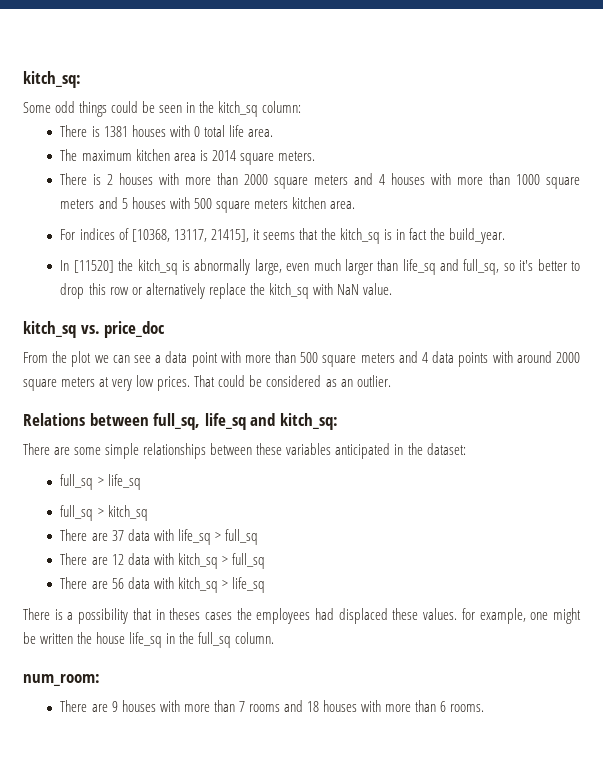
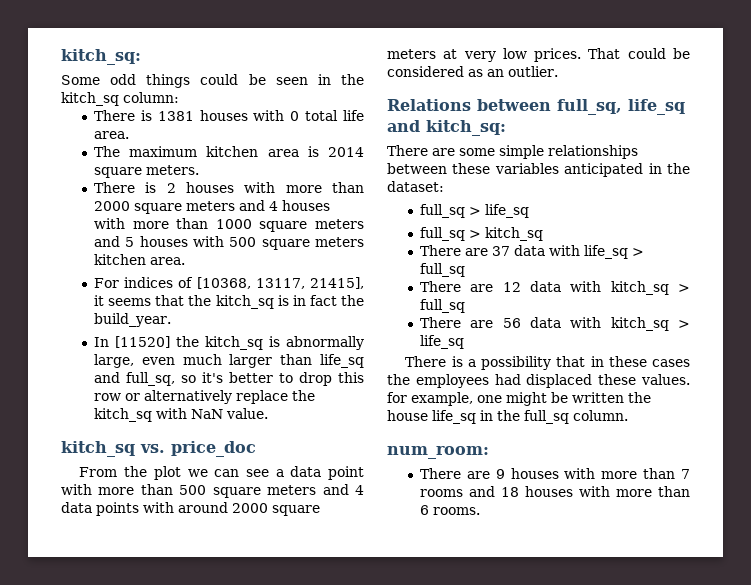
[169,608,201,620] theses -> [608,356,647,367] these

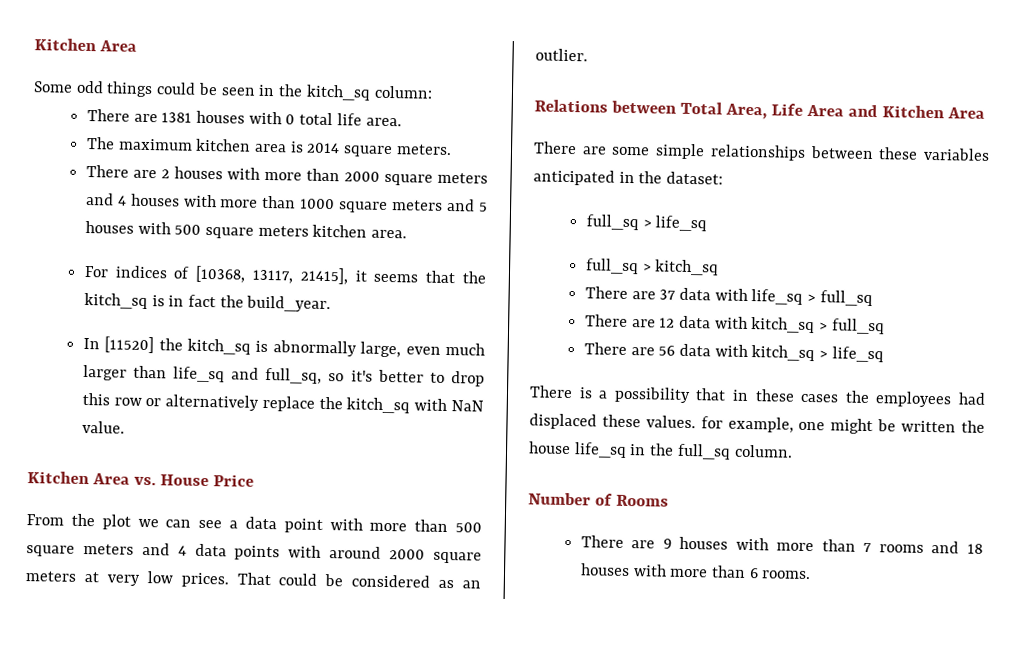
[61,49,141,65] kitch_sq: -> [34,38,137,52] Kitchen Area
[140,110,152,121] is -> [133,113,158,123] are
[145,182,157,193] is -> [132,169,157,179] are
[61,441,256,457] kitch_sq vs. price_doc -> [27,471,254,487] Kitchen Area vs. House Price
[557,99,685,115] [387,120,506,136] full_sq, life_sq and kitch_sq: -> [679,101,985,120] Total Area, Life Area and Kitchen Area
[387,446,489,459] num_room: -> [528,492,669,507] Number of Rooms

